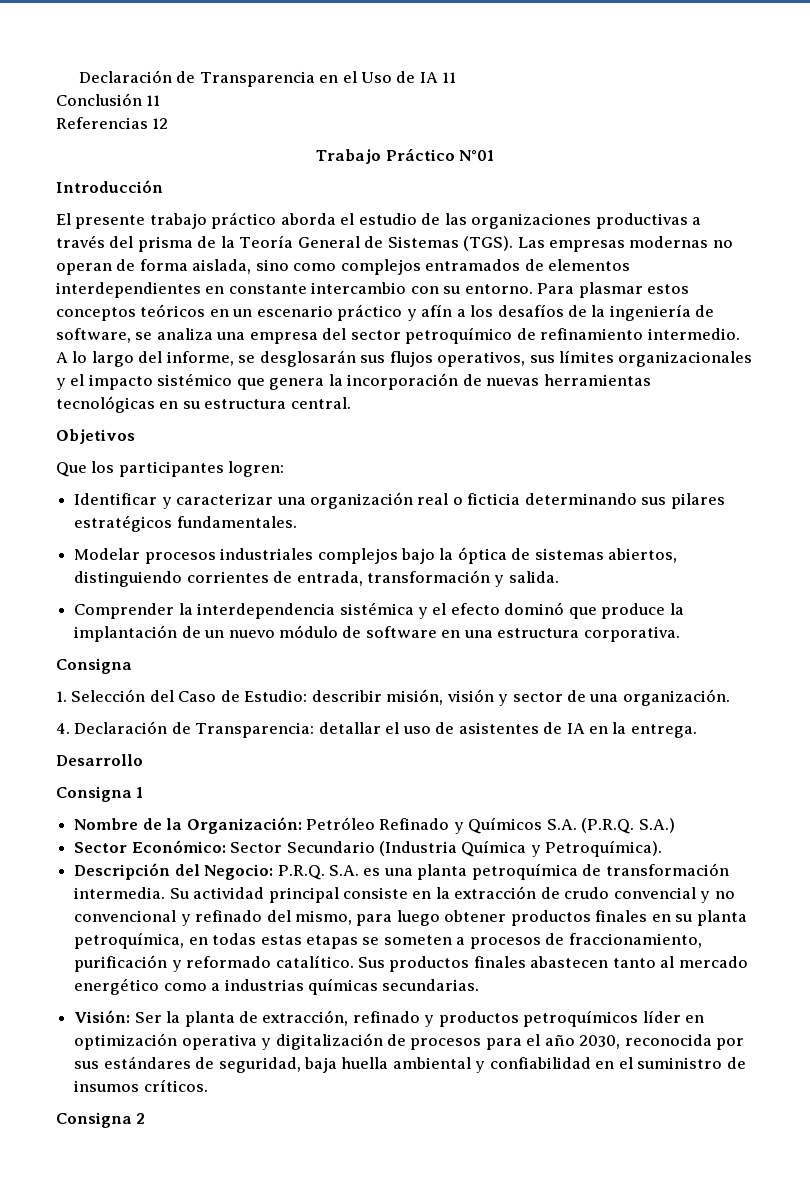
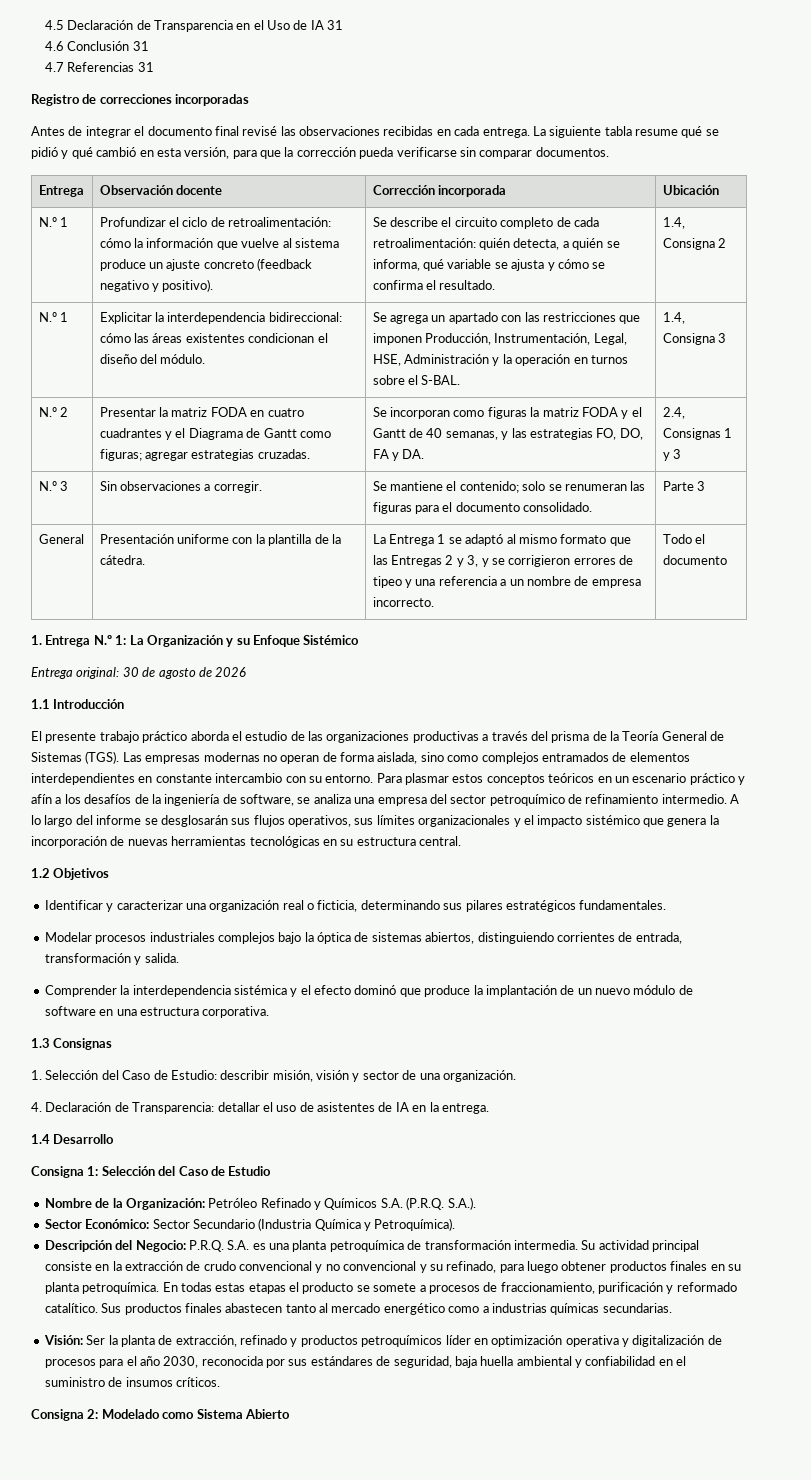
(78, 76) none -> [44,20,64,30] 4.5
[442,72,457,83] [56,93,161,106] [56,117,169,129] [316,148,494,164] 11 // Conclusión 11 // Referencias 12 // Trabajo Práctico N°01 // -> [327,20,344,30] [44,41,149,51] [44,62,154,72] [31,94,250,106] [31,126,719,138] [31,147,609,159] [38,185,84,197] [99,185,223,195] [372,185,507,197] [662,185,719,195] [38,217,69,227] [99,217,332,227] [99,238,339,250] [99,258,313,271] [99,279,214,292] [372,217,599,229] [372,238,620,250] [372,259,606,271] [372,280,496,290] [662,217,685,229] [662,238,727,250] [38,312,69,322] [99,312,342,324] [99,333,328,343] [99,354,206,364] [372,312,641,324] [372,333,627,345] [372,354,628,366] [372,375,461,385] [662,312,685,324] [662,333,727,345] [38,407,69,417] [99,407,304,417] [99,428,331,440] [99,449,310,461] [372,407,642,419] [372,428,643,440] [372,449,425,461] [662,407,685,419] [662,428,733,440] [662,449,682,461] [38,481,69,491] [99,481,262,493] [372,481,646,493] [372,502,593,514] [662,481,706,491] [38,534,84,544] [99,534,341,546] [99,555,145,565] [372,534,631,546] [372,555,634,567] [372,576,641,588] [372,597,434,607] [662,534,706,544] [662,555,727,565] [31,635,360,647] [31,667,247,679] [31,699,50,709] 31 // 4.6 Conclusión 31 // 4.7 Referencias 31 // Registro de correcciones incorporadas // Antes de integrar el documento final revisé las observaciones recibidas en cada entrega. La siguiente tabla resume qué se pidió y qué cambió en esta versión, para que la corrección pueda verificarse sin comparar documentos. // Entrega | Observación docente | Corrección incorporada | Ubicación // N.º 1 | Profundizar el ciclo de retroalimentación: cómo la información que vuelve al sistema produce un ajuste concreto (feedback negativo y positivo). | Se describe el circuito completo de cada retroalimentación: quién detecta, a quién se informa, qué variable se ajusta y cómo se confirma el resultado. | 1.4, Consigna 2 // N.º 1 | Explicitar la interdependencia bidireccional: cómo las áreas existentes condicionan el diseño del módulo. | Se agrega un apartado con las restricciones que imponen Producción, Instrumentación, Legal, HSE, Administración y la operación en turnos sobre el S-BAL. | 1.4, Consigna 3 // N.º 2 | Presentar la matriz FODA en cuatro cuadrantes y el Diagrama de Gantt como figuras; agregar estrategias cruzadas. | Se incorporan como figuras la matriz FODA y el Gantt de 40 semanas, y las estrategias FO, DO, FA y DA. | 2.4, Consignas 1 y 3 // N.º 3 | Sin observaciones a corregir. | Se mantiene el contenido; solo se renumeran las figuras para el documento consolidado. | Parte 3 // General | Presentación uniforme con la plantilla de la cátedra. | La Entrega 1 se adaptó al mismo formato que las Entregas 2 y 3, y se corrigieron errores de tipeo y una referencia a un nombre de empresa incorrecto. | Todo el documento // 1. Entrega N.º 1: La Organización y su Enfoque Sistémico // Entrega original: 30 de agosto de 2026 // 1.1
[166,351,234,366] informe, -> [96,815,142,825] informe
(351, 403) none -> [31,868,50,878] 1.2
[56,461,285,477] // Que los participantes logren: -> (110, 874) none
[467,493,521,505] ficticia -> [317,900,358,912] ficticia,
[56,658,132,674] Consigna -> [31,1038,113,1050] 1.3 Consignas
(697, 731) none -> [31,1134,50,1144] 1.4
[136,787,144,798] 1 -> [87,1166,272,1176] 1: Selección del Caso de Estudio
[638,818,675,833] S.A.) -> [447,1197,476,1210] S.A.).
[613,887,696,899] convencial -> [239,1261,312,1271] convencional
[195,910,352,925] refinado del mismo, -> [429,1261,497,1273] su refinado,
[74,932,208,949] petroquímica, en -> [82,1282,178,1294] petroquímica. En
[362,935,452,945] se someten -> [289,1282,417,1294] el producto se somete
[136,1113,146,1124] 2 -> [87,1409,290,1419] 2: Modelado como Sistema Abierto

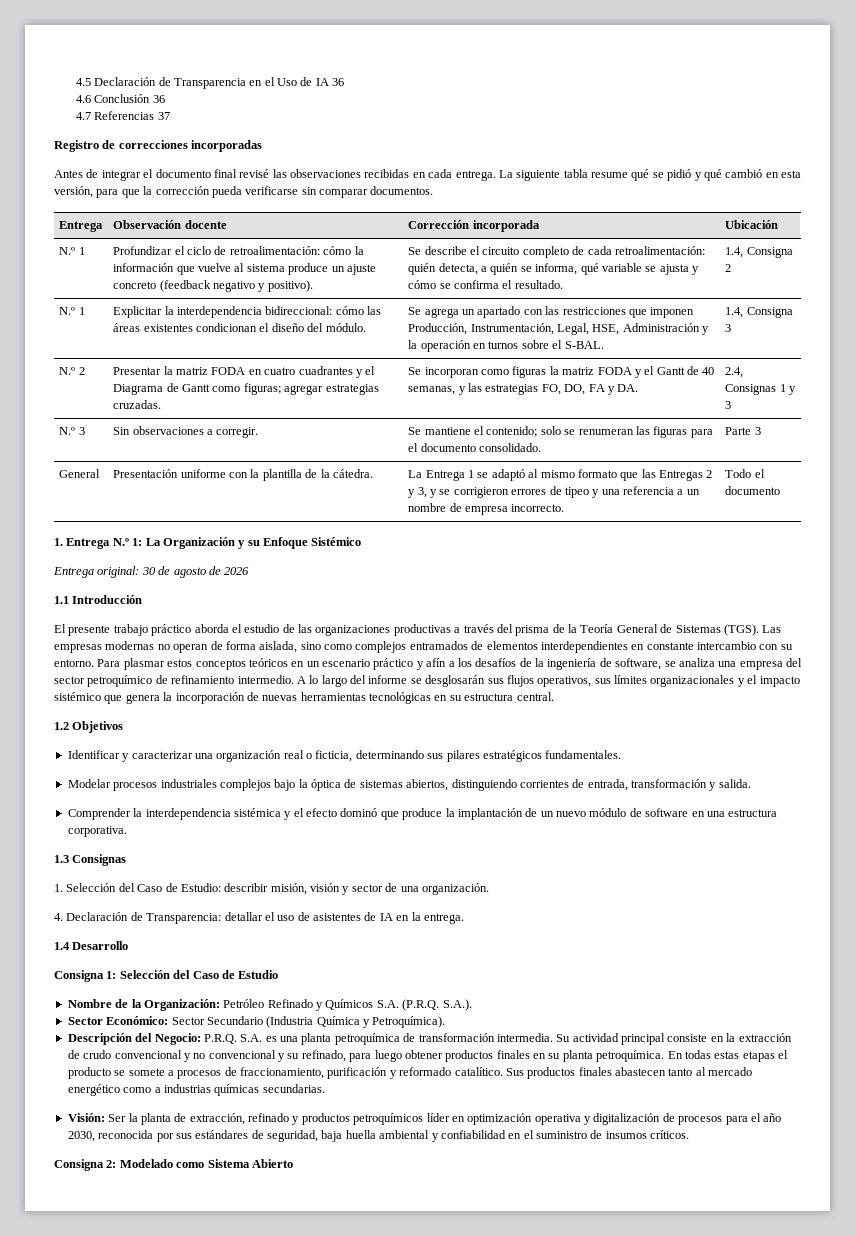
[327,20,344,30] 31 -> [332,78,345,86] 36
[132,41,149,51] 31 -> [152,95,165,103] 36
[137,62,154,72] 31 -> [157,112,170,120] 37

